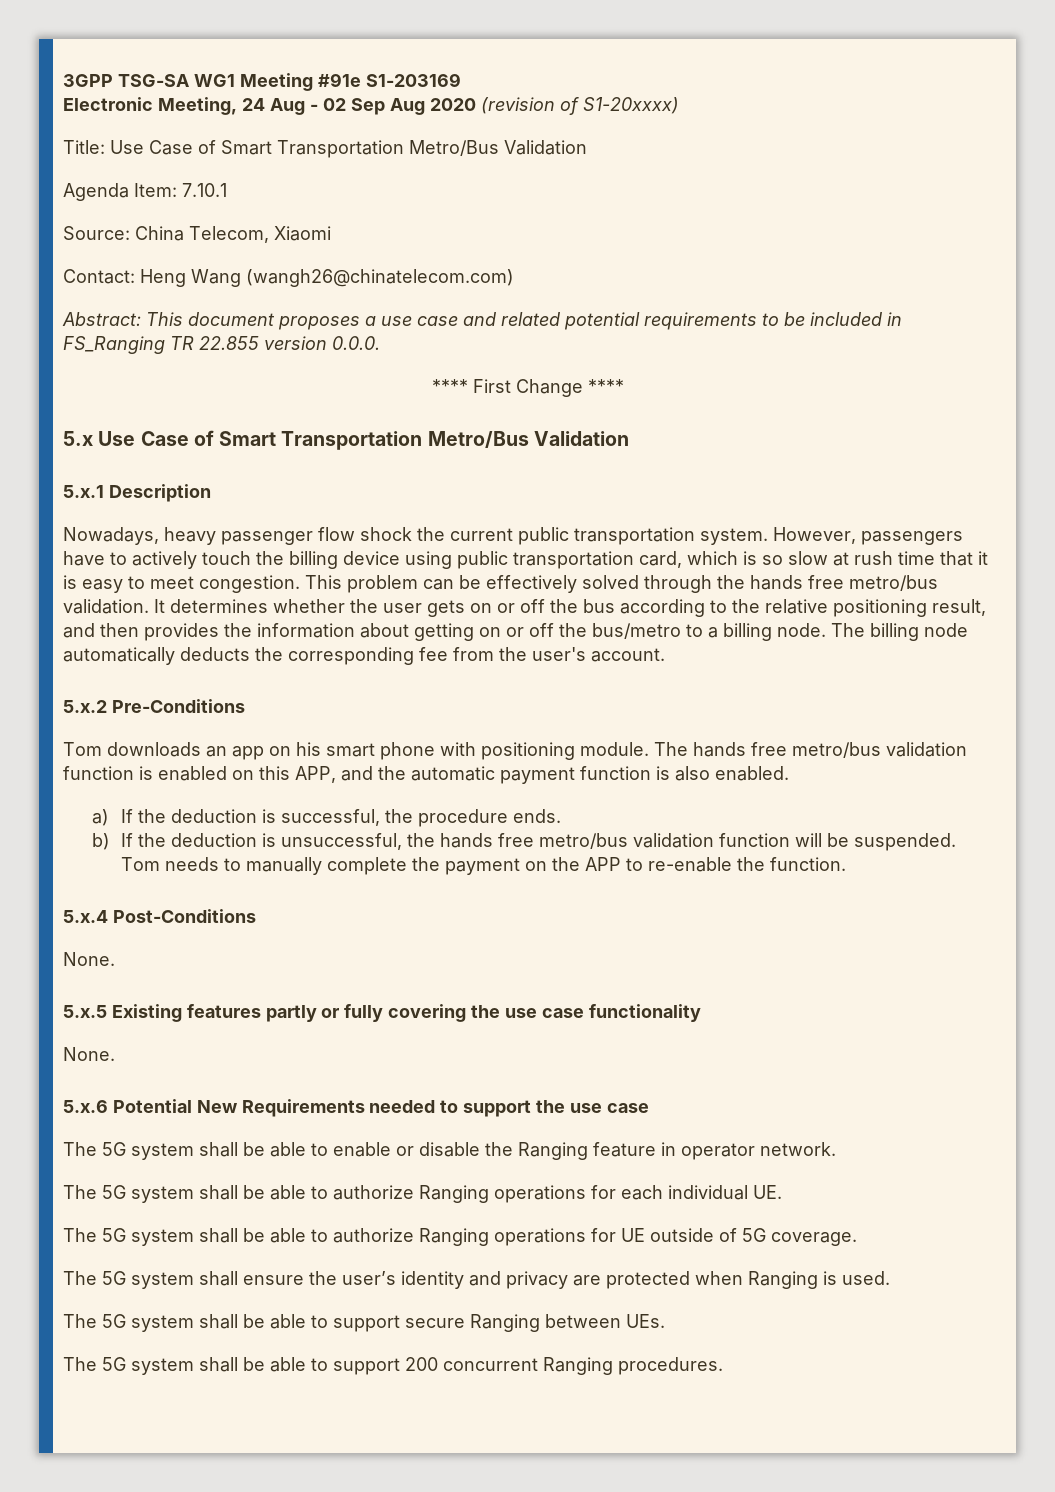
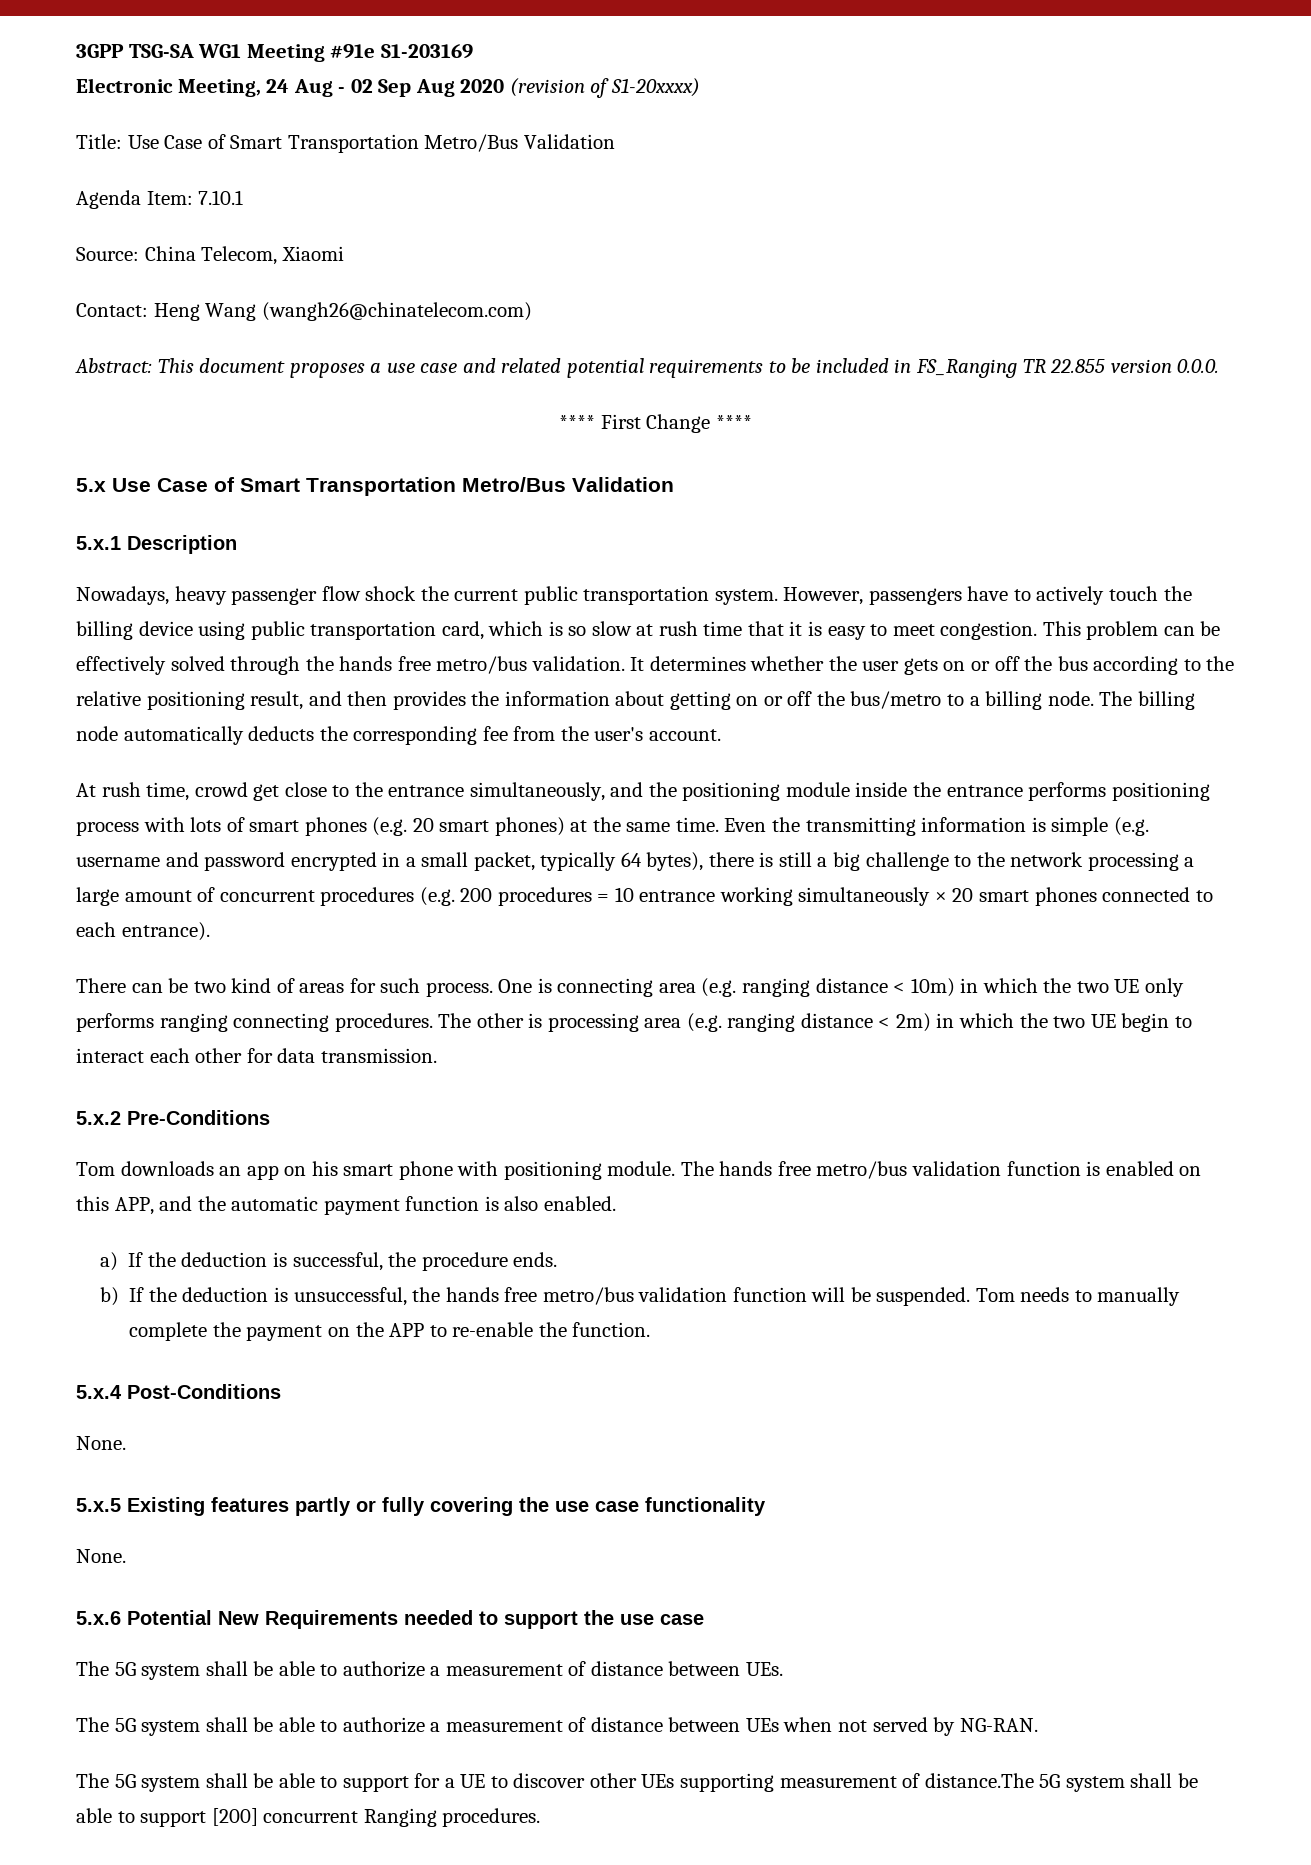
(665, 655) none -> [76,782,1210,801] [76,817,1149,836] [76,852,1195,871] [76,887,1213,906] [76,922,210,941] [76,978,1184,997] [76,1013,1192,1032] [76,1048,437,1063] // At rush time, crowd get close to the entrance simultaneously, and the positioning module inside the entrance performs positioning process with lots of smart phones (e.g. 20 smart phones) at the same time. Even the transmitting information is simple (e.g. username and password encrypted in a small packet, typically 64 bytes), there is still a big challenge to the network processing a large amount of concurrent procedures (e.g. 200 procedures = 10 entrance working simultaneously × 20 smart phones connected to each entrance). // There can be two kind of areas for such process. One is connecting area (e.g. ranging distance < 10m) in which the two UE only performs ranging connecting procedures. The other is processing area (e.g. ranging distance < 2m) in which the two UE begin to interact each other for data transmission.
[63,1142,836,1160] [63,1185,782,1203] [63,1228,857,1246] [63,1271,890,1289] [63,1314,665,1332] [63,1357,438,1375] // The 5G system shall be able to enable or disable the Ranging feature in operator network. // The 5G system shall be able to authorize Ranging operations for each individual UE. // The 5G system shall be able to authorize Ranging operations for UE outside of 5G coverage. // The 5G system shall ensure the user’s identity and privacy are protected when Ranging is used. // The 5G system shall be able to support secure Ranging between UEs. // The 5G system shall be able to support 200 -> [76,1661,783,1680] [76,1717,1038,1736] [76,1773,1198,1792] [76,1808,258,1827] // The 5G system shall be able to authorize a measurement of distance between UEs. // The 5G system shall be able to authorize a measurement of distance between UEs when not served by NG-RAN. // The 5G system shall be able to support for a UE to discover other UEs supporting measurement of distance.The 5G system shall be able to support [200]

